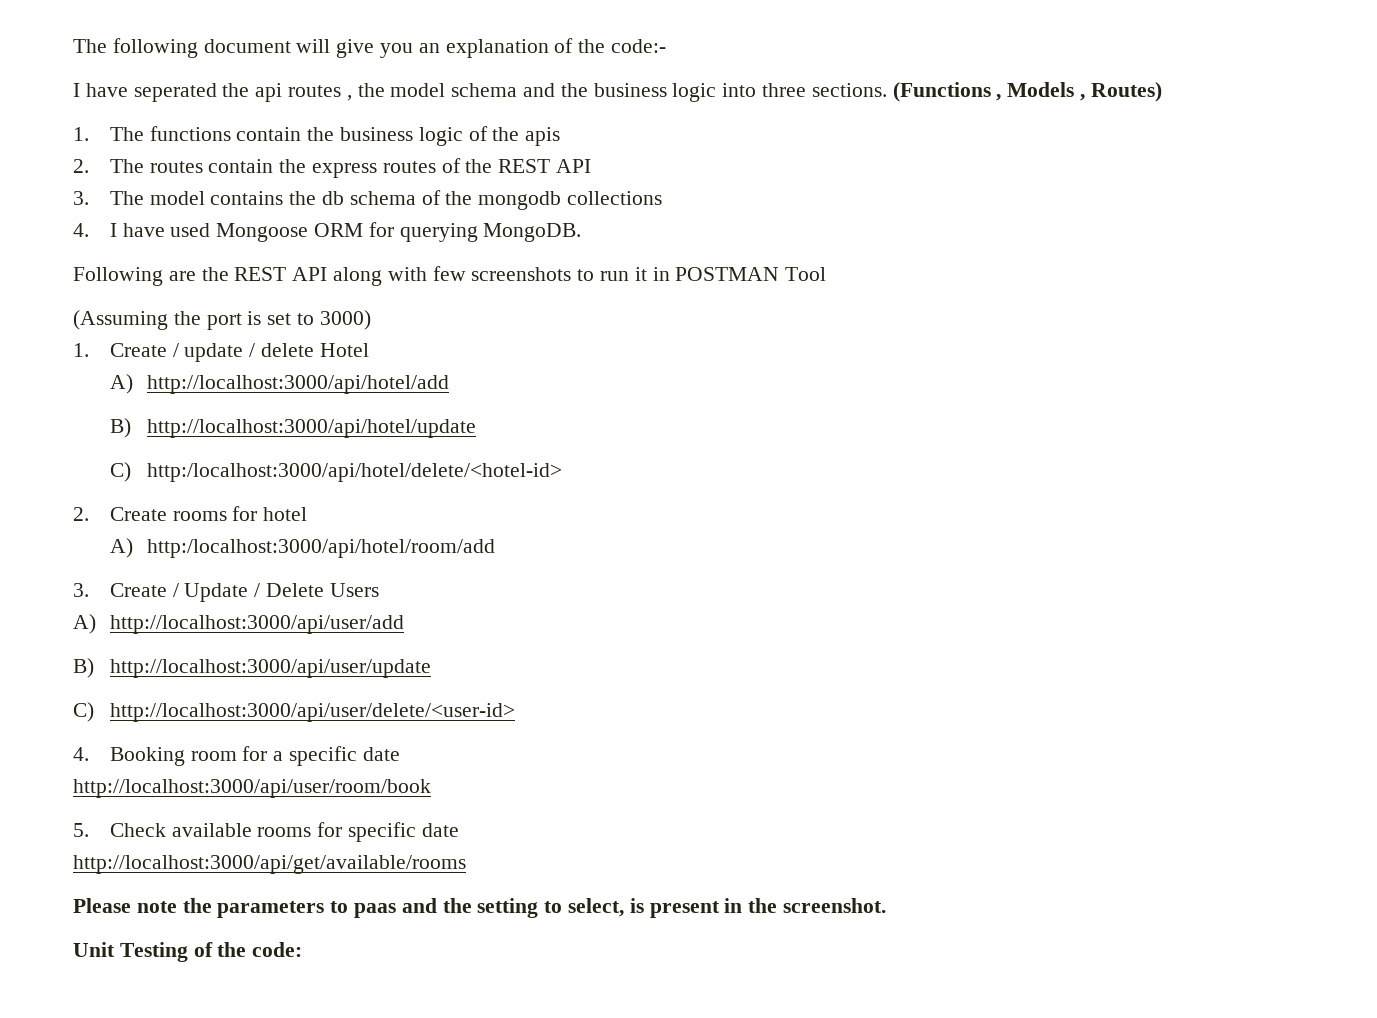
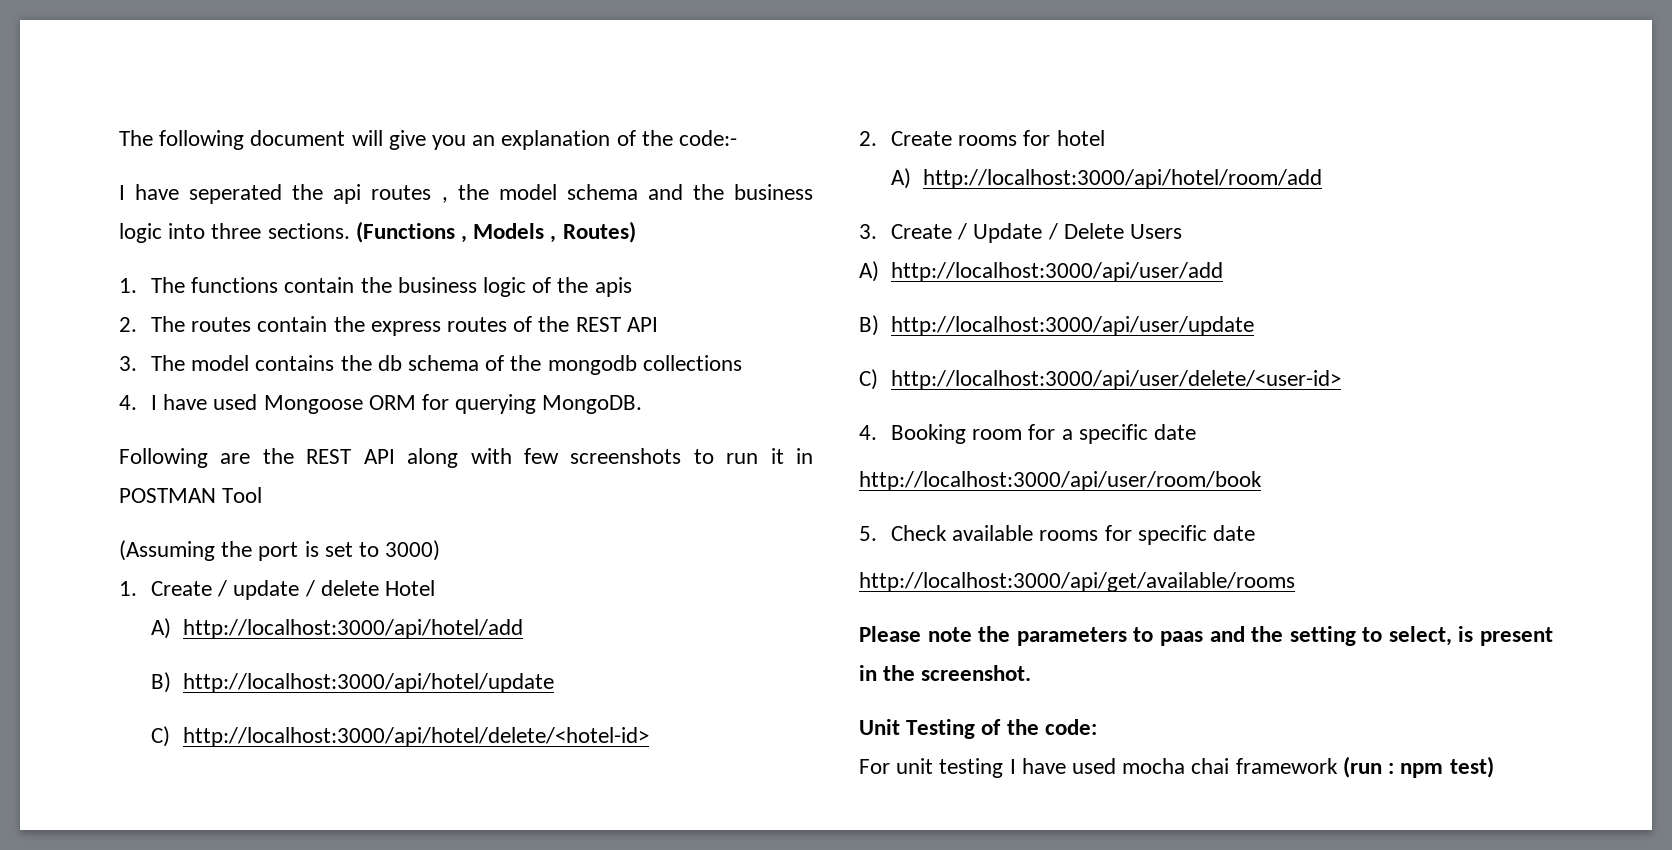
[146,463,562,482] http:/localhost:3000/api/hotel/delete/<hotel-id> -> [182,727,649,747] http://localhost:3000/api/hotel/delete/<hotel-id>
[146,539,495,558] http:/localhost:3000/api/hotel/room/add -> [922,169,1322,189] http://localhost:3000/api/hotel/room/add
(303, 949) none -> [859,756,1494,778] // For unit testing I have used mocha chai framework (run : npm test)

